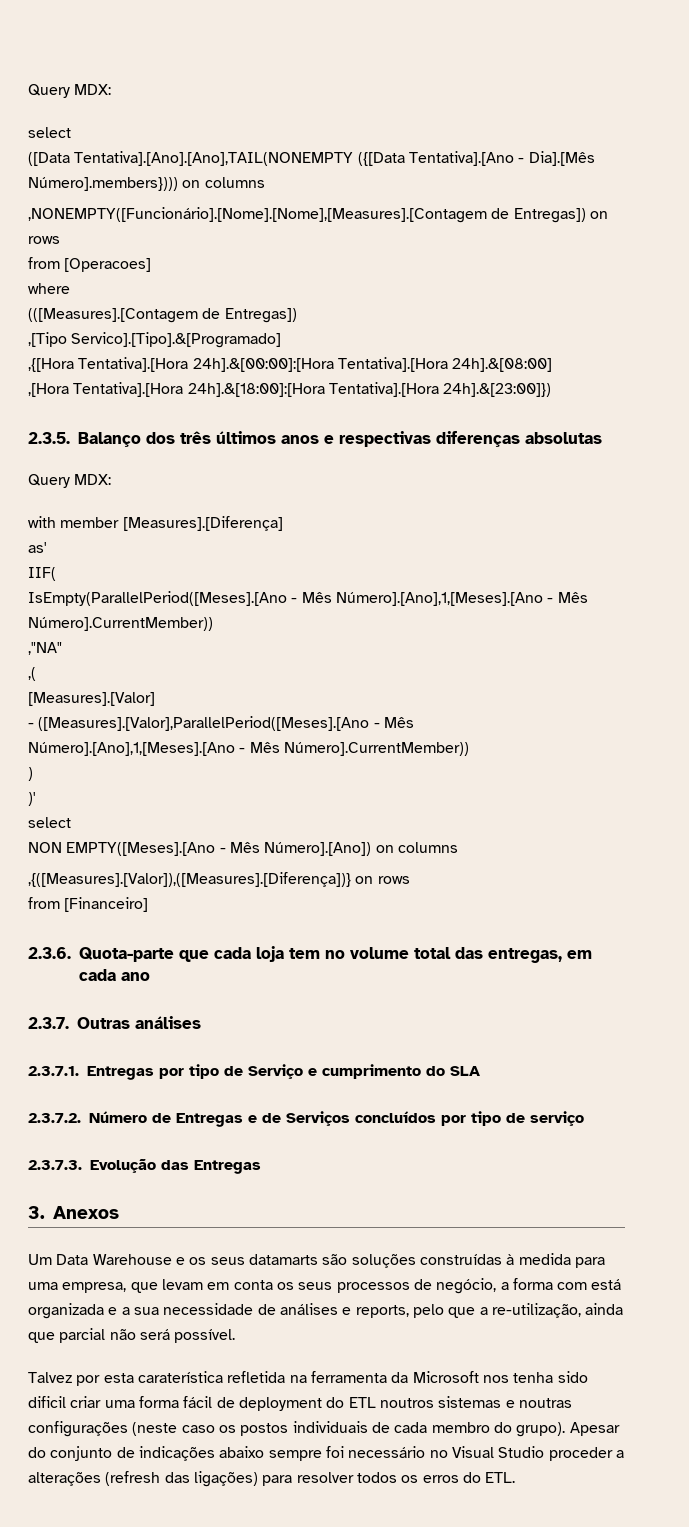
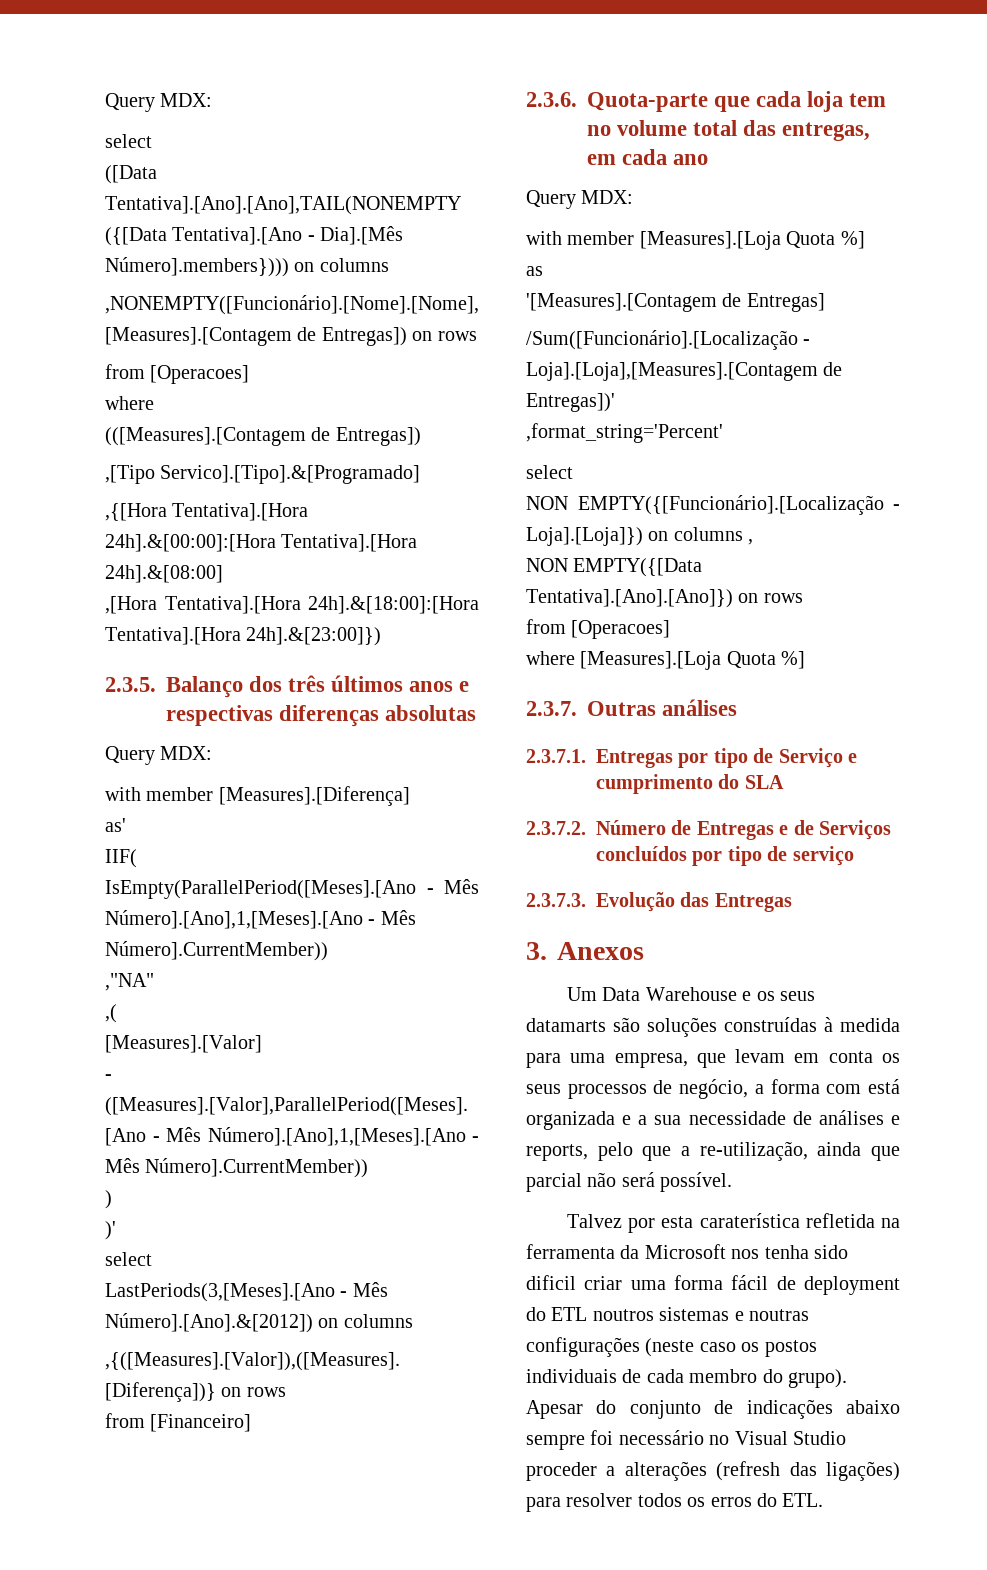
[28,842,372,856] NON EMPTY([Meses].[Ano - Mês Número].[Ano]) -> [105,1282,388,1302] [105,1313,313,1333] LastPeriods(3,[Meses].[Ano - Mês Número].[Ano].&[2012])
(150, 976) none -> [526,190,634,209] [526,231,865,250] [526,266,543,276] [526,293,825,312] [526,330,811,350] [526,362,843,381] [526,393,615,412] [526,423,723,443] [526,465,573,479] [526,495,900,515] [526,527,754,546] [526,558,703,577] [526,589,803,608] [526,619,671,639] [526,651,806,670] // Query MDX: // with member [Measures].[Loja Quota %] // as // '[Measures].[Contagem de Entregas] // /Sum([Funcionário].[Localização - Loja].[Loja],[Measures].[Contagem de Entregas])' // ,format_string='Percent' // select // NON EMPTY({[Funcionário].[Localização - Loja].[Loja]}) on columns , // NON EMPTY({[Data Tentativa].[Ano].[Ano]}) on rows // from [Operacoes] // where [Measures].[Loja Quota %]

